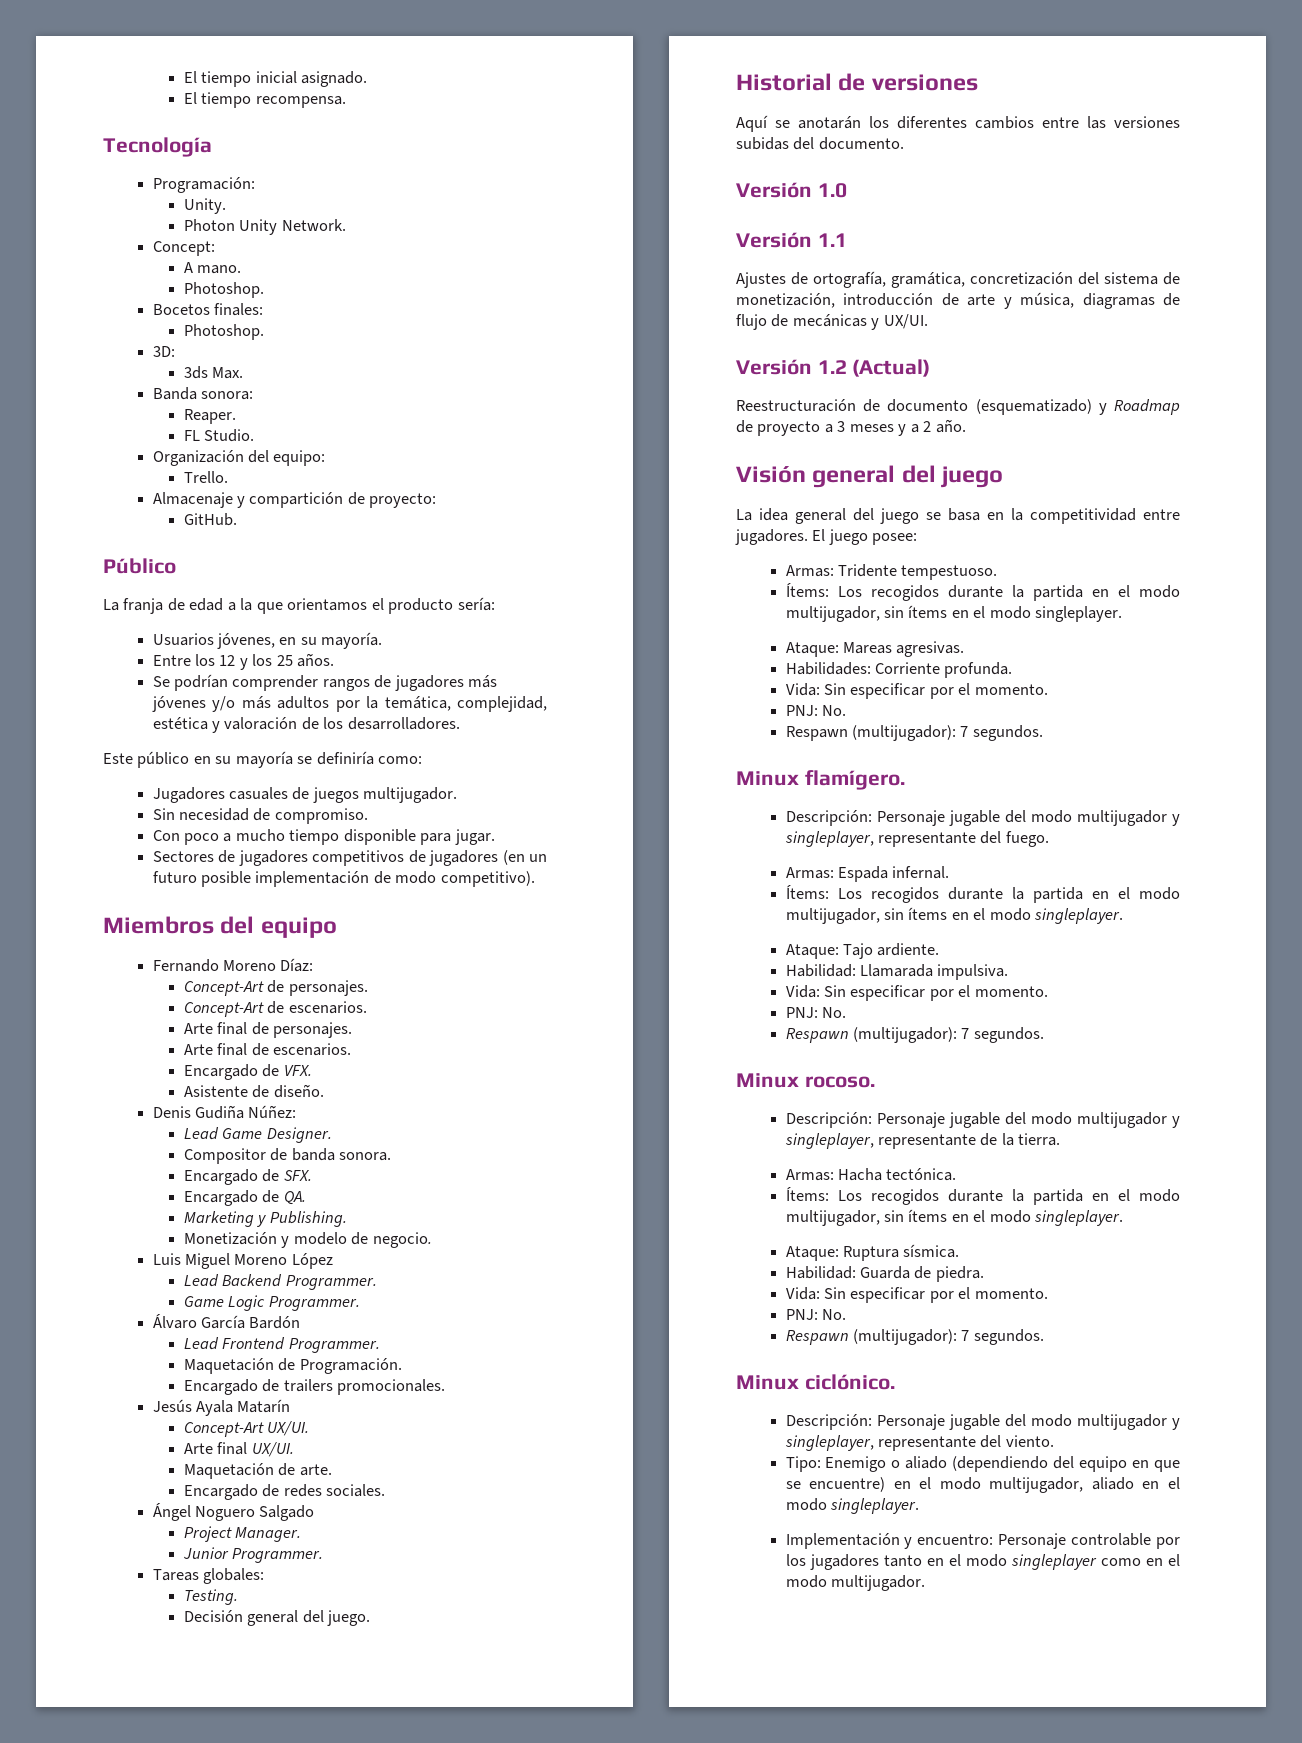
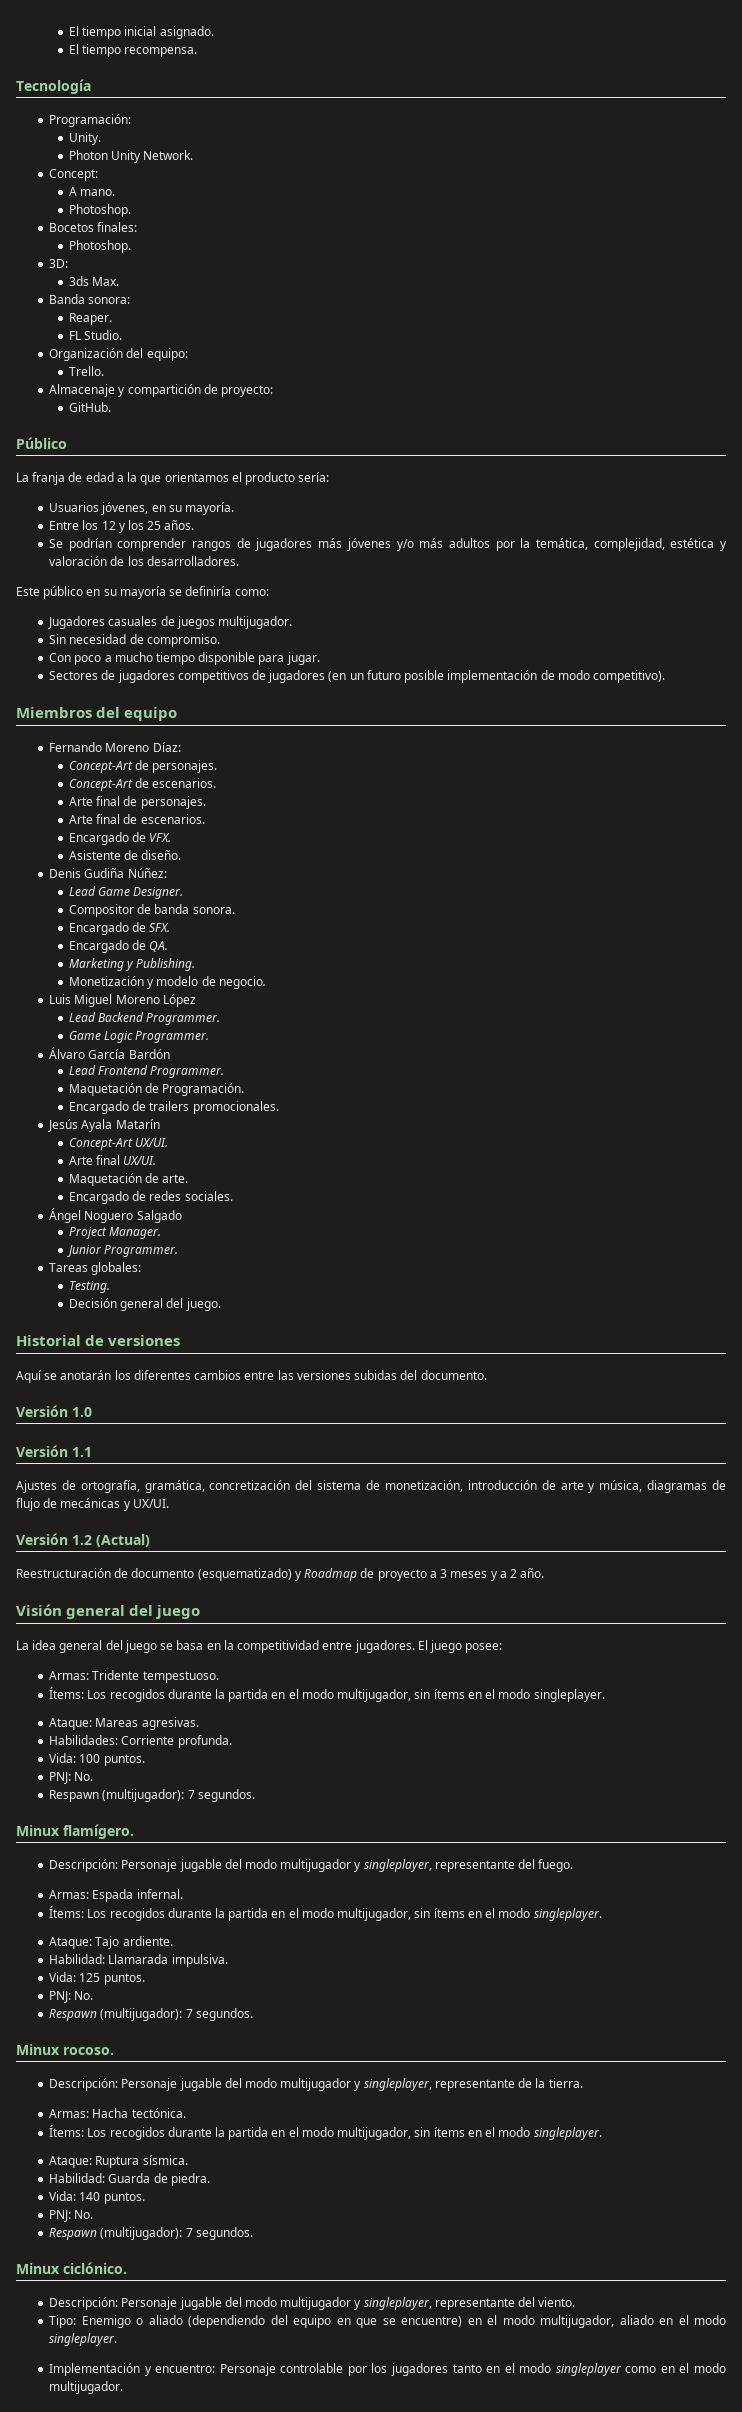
[824,683,1048,699] Sin especificar por el momento. -> [79,1754,145,1766] 100 puntos.
[824,985,1048,1001] Sin especificar por el momento. -> [79,1973,145,1985] 125 puntos.
[824,1287,1048,1303] Sin especificar por el momento. -> [79,2192,145,2204] 140 puntos.

